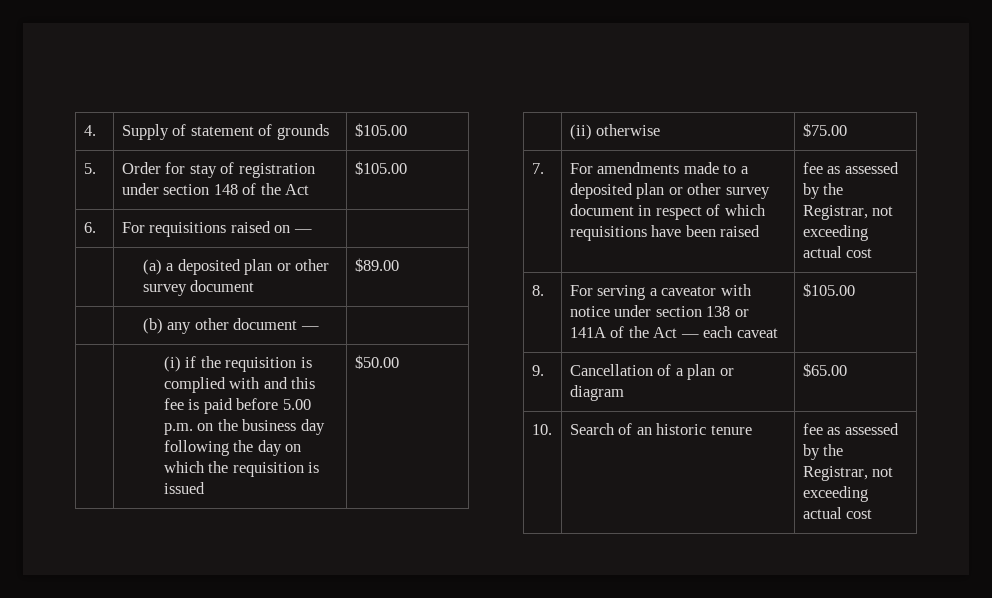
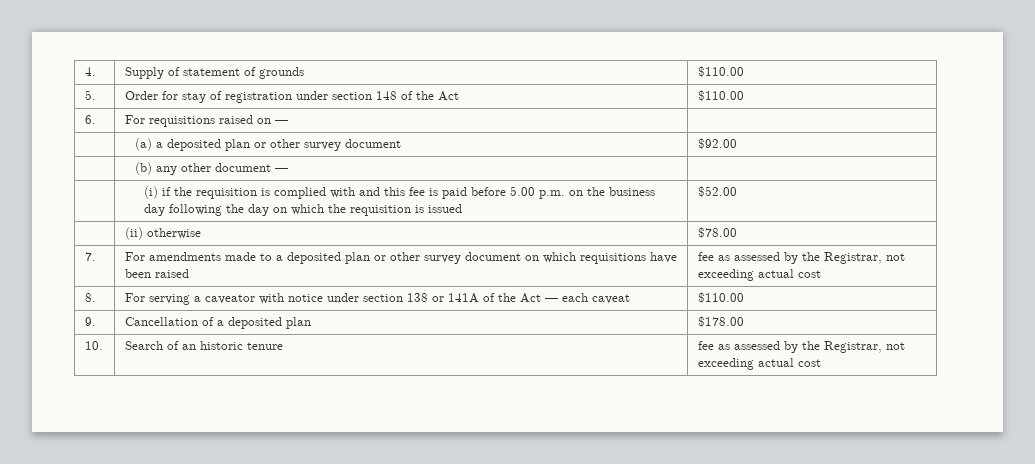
[354,123,407,137] $105.00 -> [697,66,744,77] $110.00
[354,161,407,175] $105.00 -> [697,90,744,101] $110.00
[354,258,399,272] $89.00 -> [697,138,737,149] $92.00
[354,355,399,369] $50.00 -> [697,186,737,197] $52.00
[802,123,847,137] $75.00 -> [697,227,737,238] $78.00
[638,204,721,220] in respect of -> [524,255,539,261] on
[802,283,855,297] $105.00 -> [697,292,744,303] $110.00
[687,364,734,380] [569,385,624,401] [802,363,847,377] plan or diagram | $65.00 -> [227,317,311,329] [697,316,744,327] deposited plan | $178.00

